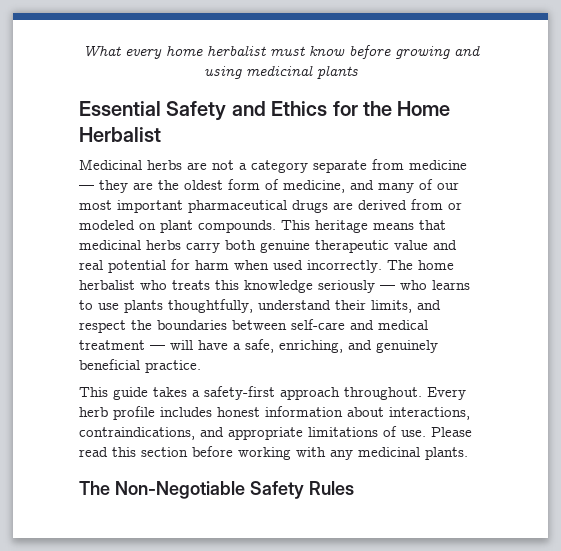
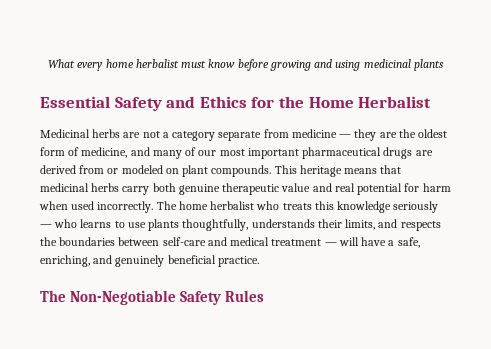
[258,300,331,310] understand -> [251,219,315,228] understands
[79,320,126,333] respect -> [400,221,441,231] respects
[79,386,466,400] [79,406,470,420] [79,426,472,440] [79,446,468,460] // This guide takes a safety-first approach throughout. Every herb profile includes honest information about interactions, contraindications, and appropriate limitations of use. Please read this section before working with any medicinal plants. -> (259, 261) none

